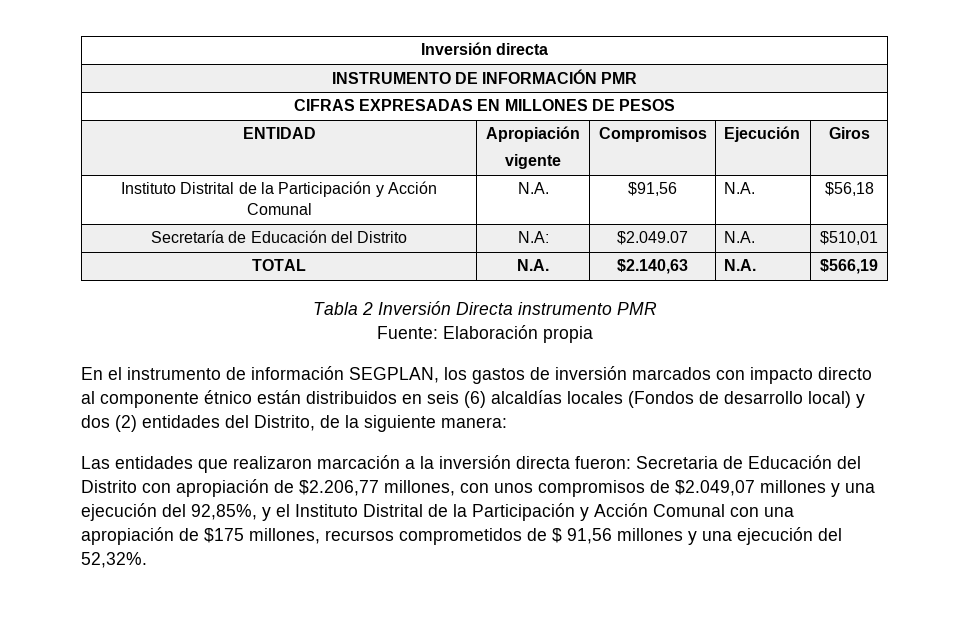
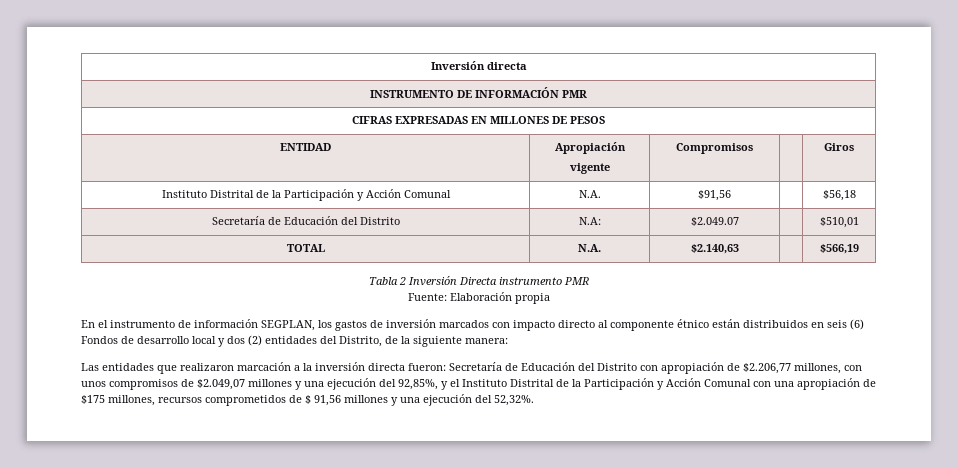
[723,126,800,142] Ejecución -> (753, 148) none
[723,182,755,194] N.A. -> (731, 195) none
[723,231,755,243] N.A. -> (739, 221) none
[723,259,756,271] N.A. -> (739, 249) none
[491,390,694,408] alcaldías locales (Fondos -> [81,336,118,344] Fondos
[808,391,851,408] local) -> [192,336,216,344] local
[636,456,718,469] Secretaria -> [449,362,502,371] Secretaría

